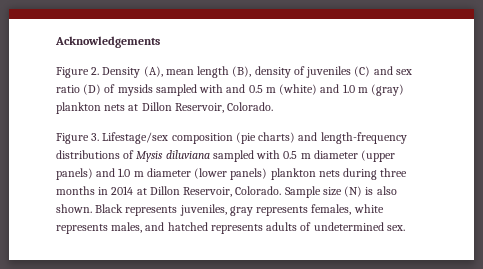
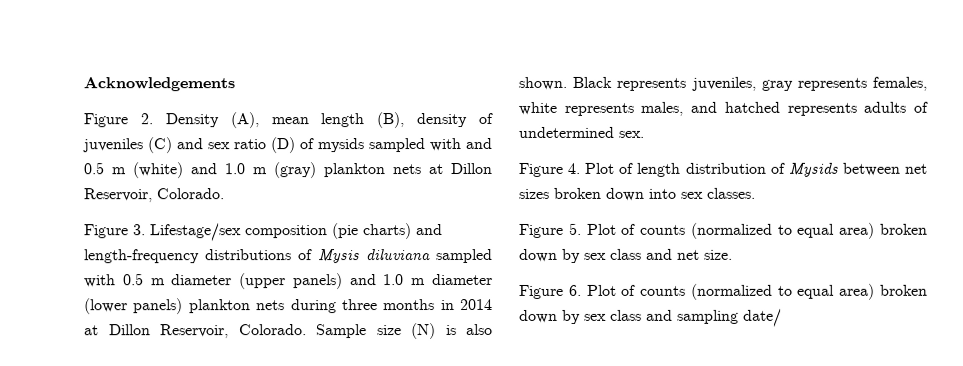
(405, 228) none -> [518,162,927,177] [519,187,756,201] [519,222,928,239] [519,248,733,263] [519,283,928,300] [519,308,782,327] // Figure 4. Plot of length distribution of Mysids between net sizes broken down into sex classes. // Figure 5. Plot of counts (normalized to equal area) broken down by sex class and net size. // Figure 6. Plot of counts (normalized to equal area) broken down by sex class and sampling date/

